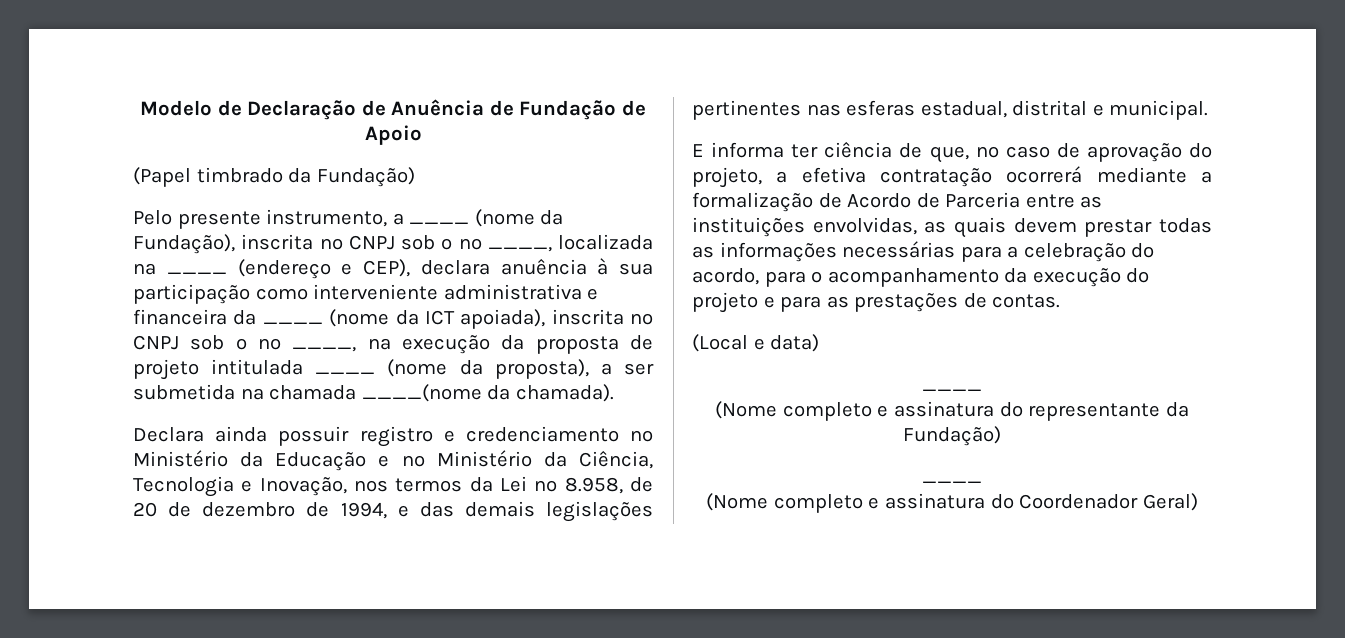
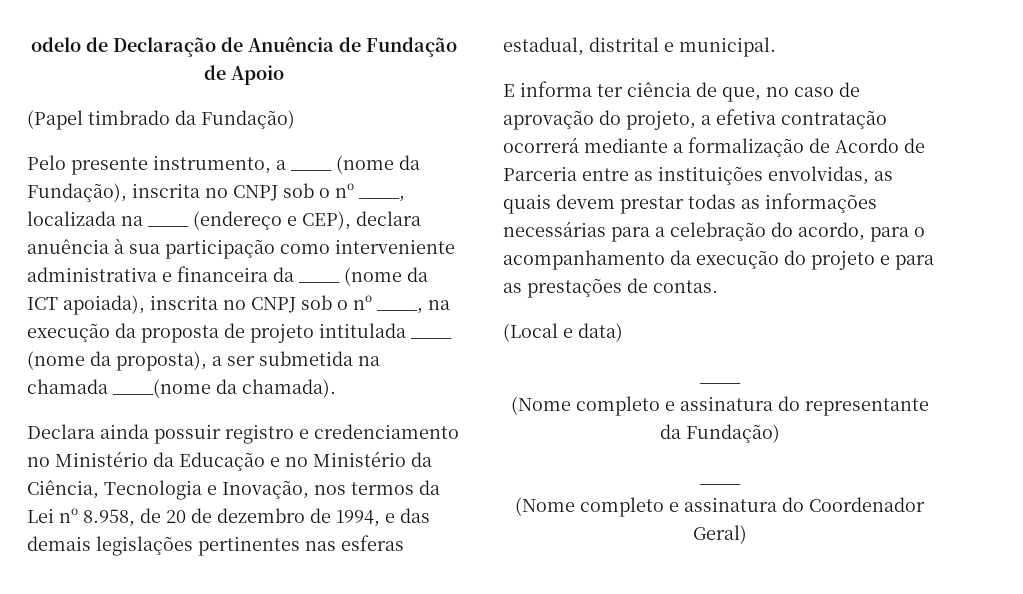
[140,100,213,116] Modelo -> [30,37,81,52] odelo

